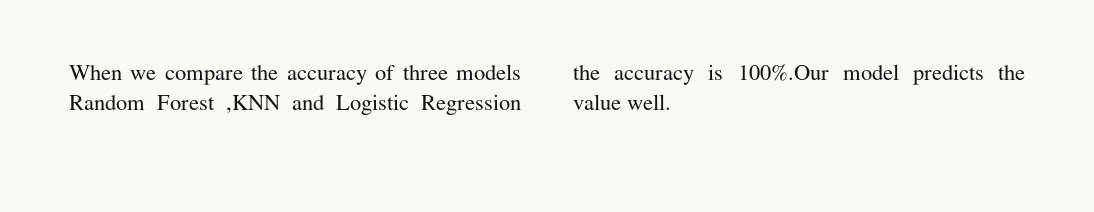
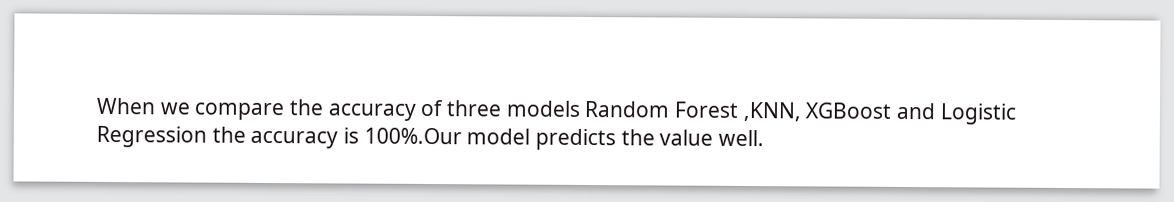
[226,95,280,114] ,KNN -> [742,101,892,122] ,KNN, XGBoost

